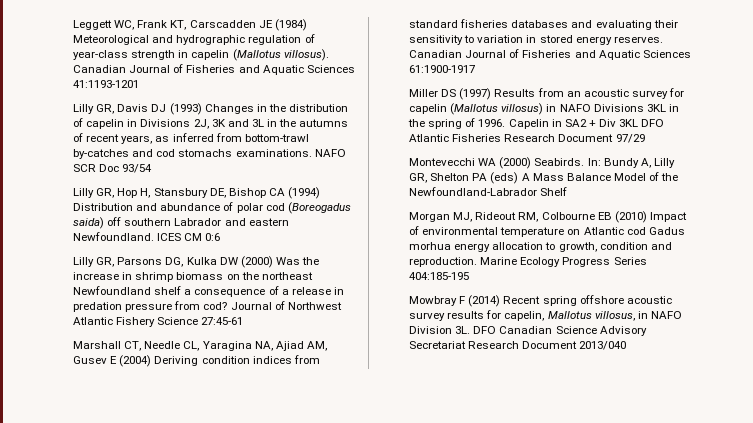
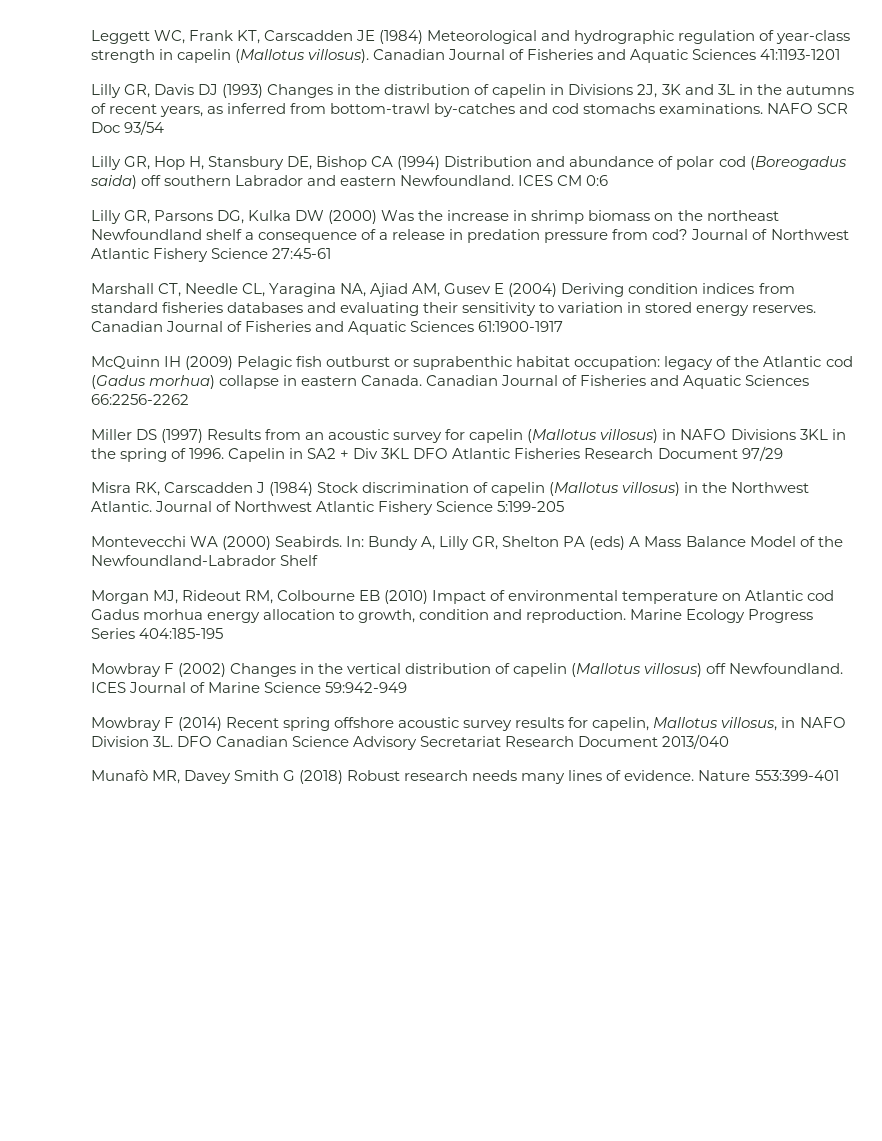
(476, 69) none -> [90,356,853,370] [90,375,810,389] [90,394,189,405] // McQuinn IH (2009) Pelagic fish outburst or suprabenthic habitat occupation: legacy of the Atlantic cod (Gadus morhua) collapse in eastern Canada. Canadian Journal of Fisheries and Aquatic Sciences 66:2256-2262
(645, 138) none -> [90,482,810,496] [90,501,565,515] // Misra RK, Carscadden J (1984) Stock discrimination of capelin (Mallotus villosus) in the Northwest Atlantic. Journal of Northwest Atlantic Fishery Science 5:199-205
(470, 276) none -> [90,663,844,677] [90,682,408,693] // Mowbray F (2002) Changes in the vertical distribution of capelin (Mallotus villosus) off Newfoundland. ICES Journal of Marine Science 59:942-949
(627, 345) none -> [90,770,839,784] // Munafò MR, Davey Smith G (2018) Robust research needs many lines of evidence. Nature 553:399-401

